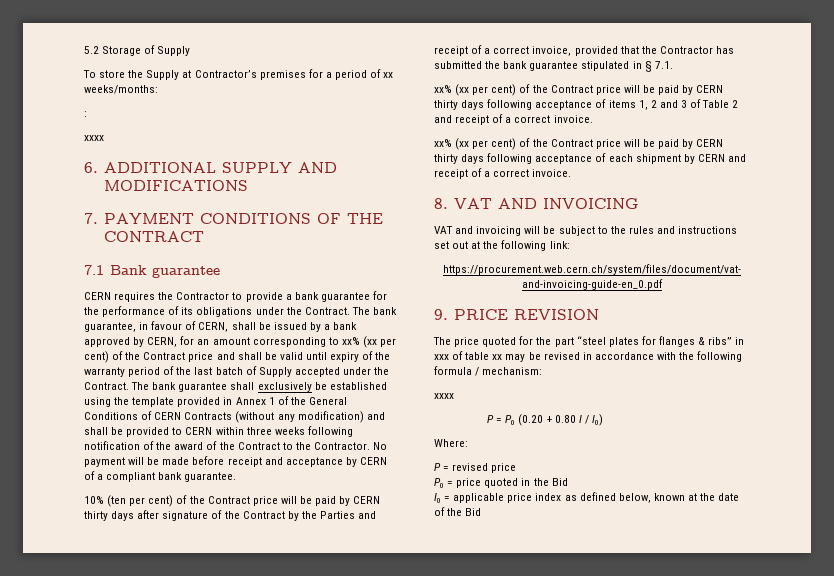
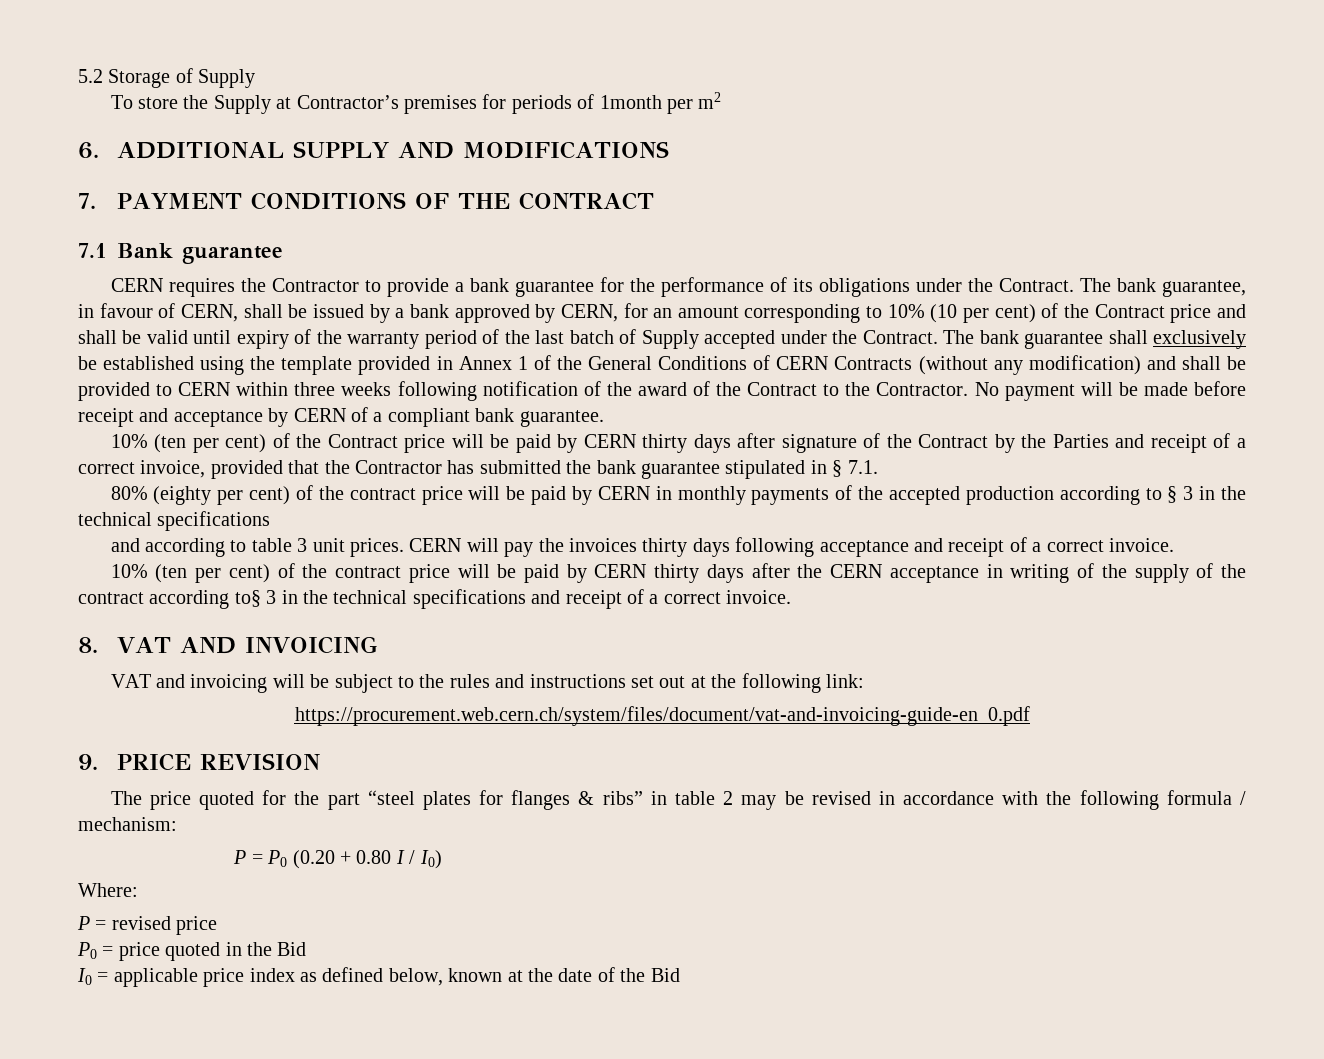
[325,69,394,80] [84,85,158,94] [84,111,87,117] [84,135,104,141] a period of xx weeks/months: // : // xxxx -> [511,92,722,114] periods of 1month per m2
[341,336,377,348] xx% (xx -> [887,304,958,323] 10% (10
[434,84,724,96] [434,99,739,110] [434,114,593,125] [434,138,724,150] [434,153,725,164] xx% (xx per cent) of the Contract price will be paid by CERN thirty days following acceptance of items 1, 2 and 3 of Table 2 and receipt of a correct invoice. // xx% (xx per cent) of the Contract price will be paid by CERN thirty days following acceptance of each shipment by CERN -> [110,485,1246,505] [78,511,271,531] [110,537,1175,557] [110,563,1247,583] [78,589,526,609] 80% (eighty per cent) of the contract price will be paid by CERN in monthly payments of the accepted production according to § 3 in the technical specifications // and according to table 3 unit prices. CERN will pay the invoices thirty days following acceptance and receipt of a correct invoice. // 10% (ten per cent) of the contract price will be paid by CERN thirty days after the CERN acceptance in writing of the supply of the contract according to§ 3 in the technical specifications
[434,351,503,360] xxx of table xx -> [674,791,734,805] table 2
[434,393,454,399] // xxxx -> (177, 824) none

